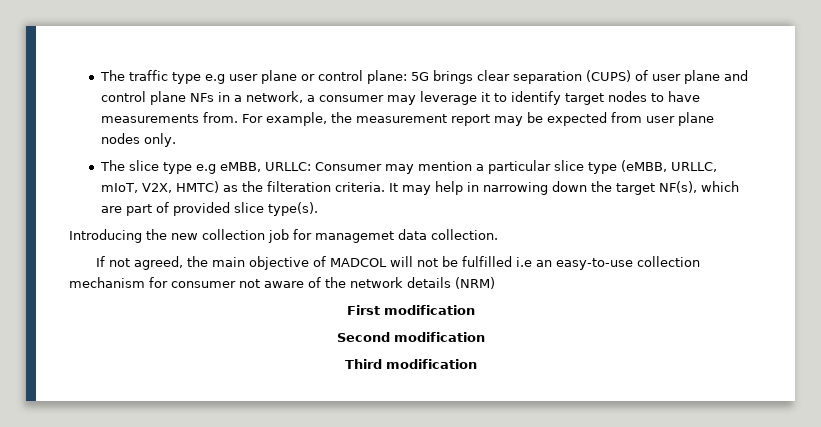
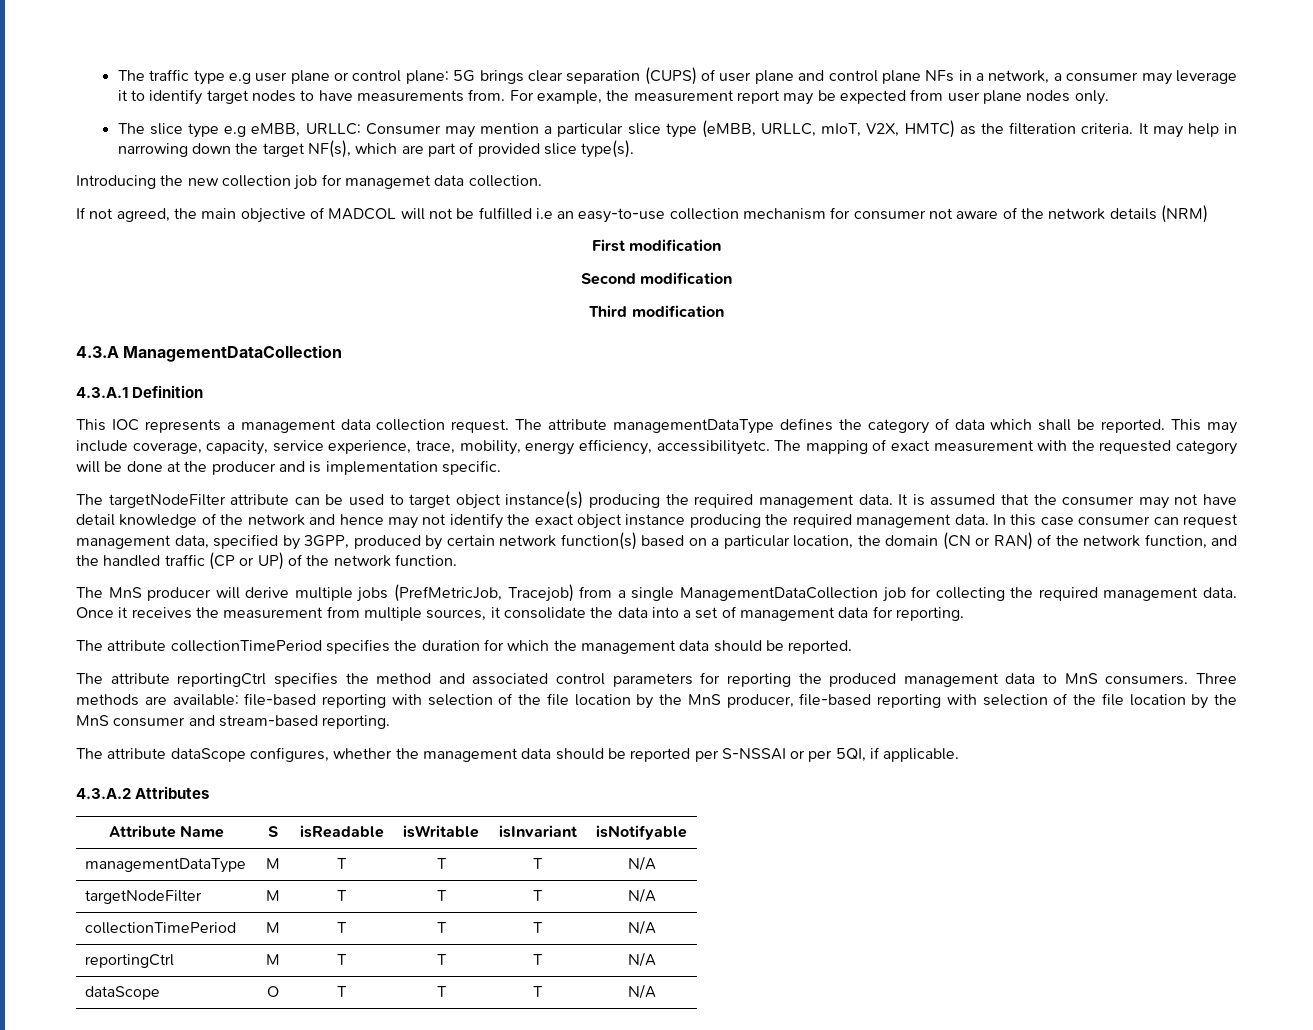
(477, 364) none -> [76,345,343,362] [76,385,204,398] [76,418,1238,434] [76,439,1237,455] [76,460,501,475] [76,491,1237,509] [76,513,1238,529] [76,532,1237,550] [76,552,457,570] [76,584,1237,602] [76,606,965,621] [76,639,853,654] [76,672,1238,687] [76,693,1237,709] [76,715,391,729] [76,747,960,762] [76,786,210,799] [108,825,225,838] [268,826,278,837] [299,825,384,838] [403,825,479,838] [498,825,577,838] [596,825,687,840] [85,858,247,873] [266,858,280,869] [337,858,347,869] [436,858,447,869] [533,858,543,869] [627,856,656,871] [85,890,203,904] [266,890,280,901] [337,890,347,901] [436,890,447,901] [533,890,543,901] [627,888,656,903] [85,922,237,934] [266,922,280,933] [337,922,347,933] [436,922,447,933] [533,922,543,933] [627,920,656,935] [85,954,175,968] [266,954,280,965] [337,954,347,965] [436,954,447,965] [533,954,543,965] [627,952,656,967] [85,986,161,1000] [267,986,279,997] [337,986,347,997] [436,986,447,997] [533,986,543,997] [627,984,656,999] // 4.3.A ManagementDataCollection // 4.3.A.1 Definition // This IOC represents a management data collection request. The attribute managementDataType defines the category of data which shall be reported. This may include coverage, capacity, service experience, trace, mobility, energy efficiency, accessibilityetc. The mapping of exact measurement with the requested category will be done at the producer and is implementation specific. // The targetNodeFilter attribute can be used to target object instance(s) producing the required management data. It is assumed that the consumer may not have detail knowledge of the network and hence may not identify the exact object instance producing the required management data. In this case consumer can request management data, specified by 3GPP, produced by certain network function(s) based on a particular location, the domain (CN or RAN) of the network function, and the handled traffic (CP or UP) of the network function. // The MnS producer will derive multiple jobs (PrefMetricJob, Tracejob) from a single ManagementDataCollection job for collecting the required management data. Once it receives the measurement from multiple sources, it consolidate the data into a set of management data for reporting. // The attribute collectionTimePeriod specifies the duration for which the management data should be reported. // The attribute reportingCtrl specifies the method and associated control parameters for reporting the produced management data to MnS consumers. Three methods are available: file-based reporting with selection of the file location by the MnS producer, file-based reporting with selection of the file location by the MnS consumer and stream-based reporting. // The attribute dataScope configures, whether the management data should be reported per S-NSSAI or per 5QI, if applicable. // 4.3.A.2 Attributes // Attribute Name | S | isReadable | isWritable | isInvariant | isNotifyable // managementDataType | M | T | T | T | N/A // targetNodeFilter | M | T | T | T | N/A // collectionTimePeriod | M | T | T | T | N/A // reportingCtrl | M | T | T | T | N/A // dataScope | O | T | T | T | N/A

